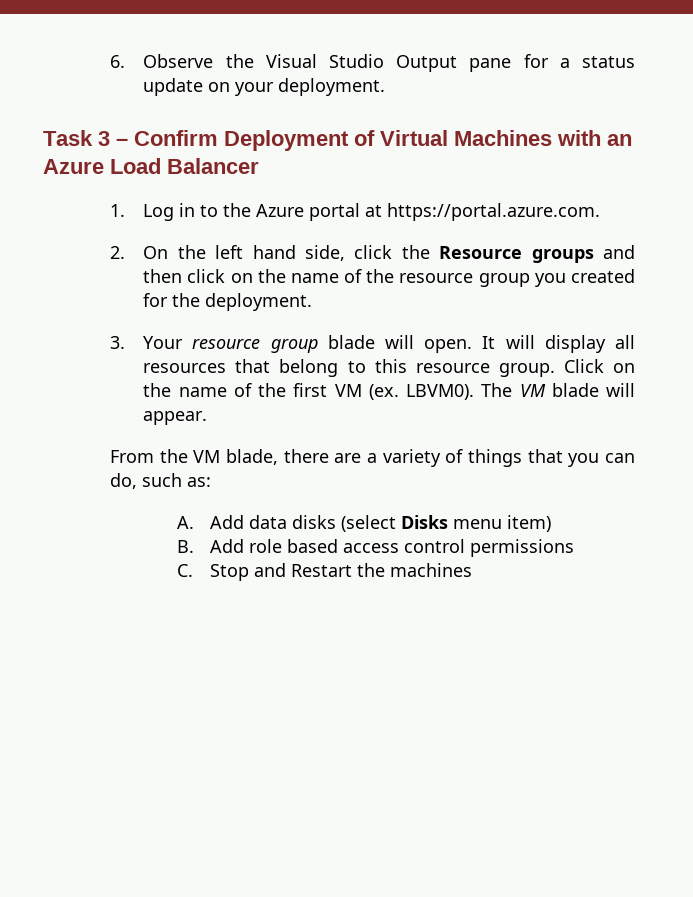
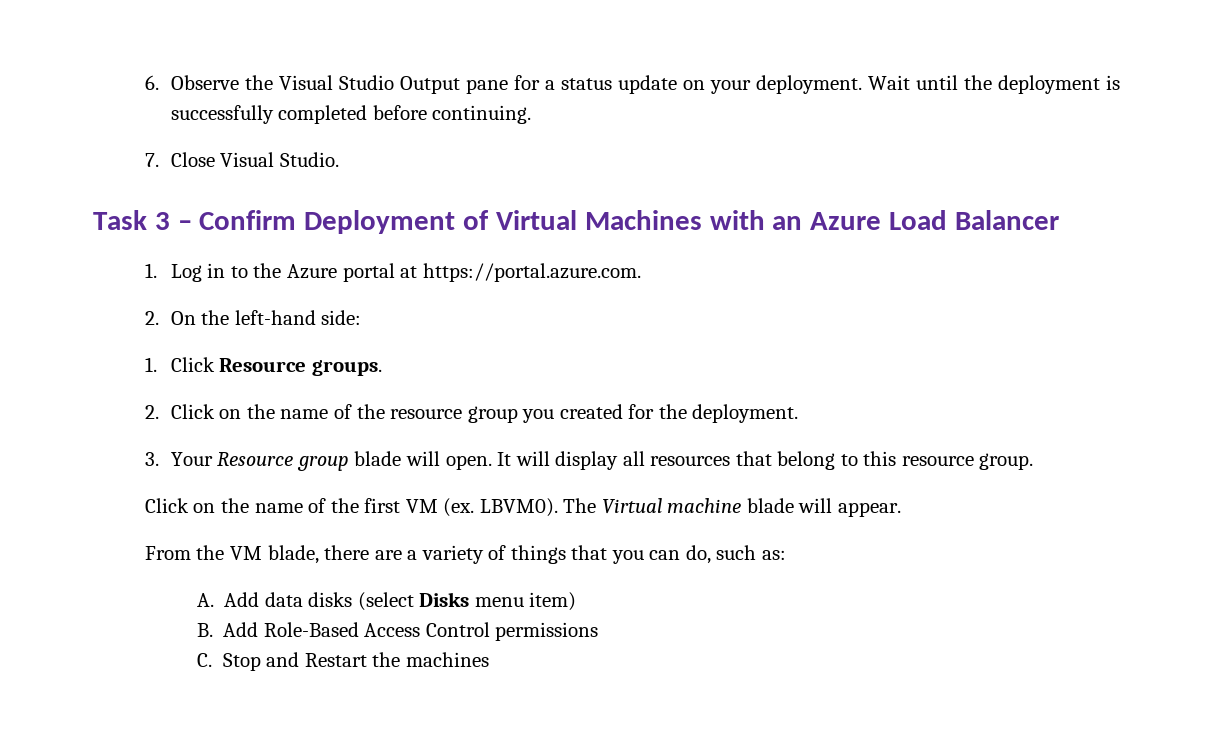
(386, 87) none -> [867,75,1120,94] [170,105,532,124] [144,152,339,167] Wait until the deployment is successfully completed before continuing. // 7. Close Visual Studio.
[215,245,635,263] [143,269,226,283] left hand side, click the Resource groups and then click -> [234,310,362,325] [144,357,382,376] [144,404,215,419] left-hand side: // 1. Click Resource groups. // 2. Click
[192,338,261,349] resource -> [217,452,294,466] Resource
(555, 370) none -> (1034, 461) //
[519,384,546,397] VM -> [601,498,742,514] Virtual machine
[249,539,466,553] role based access control -> [263,622,490,637] Role-Based Access Control

